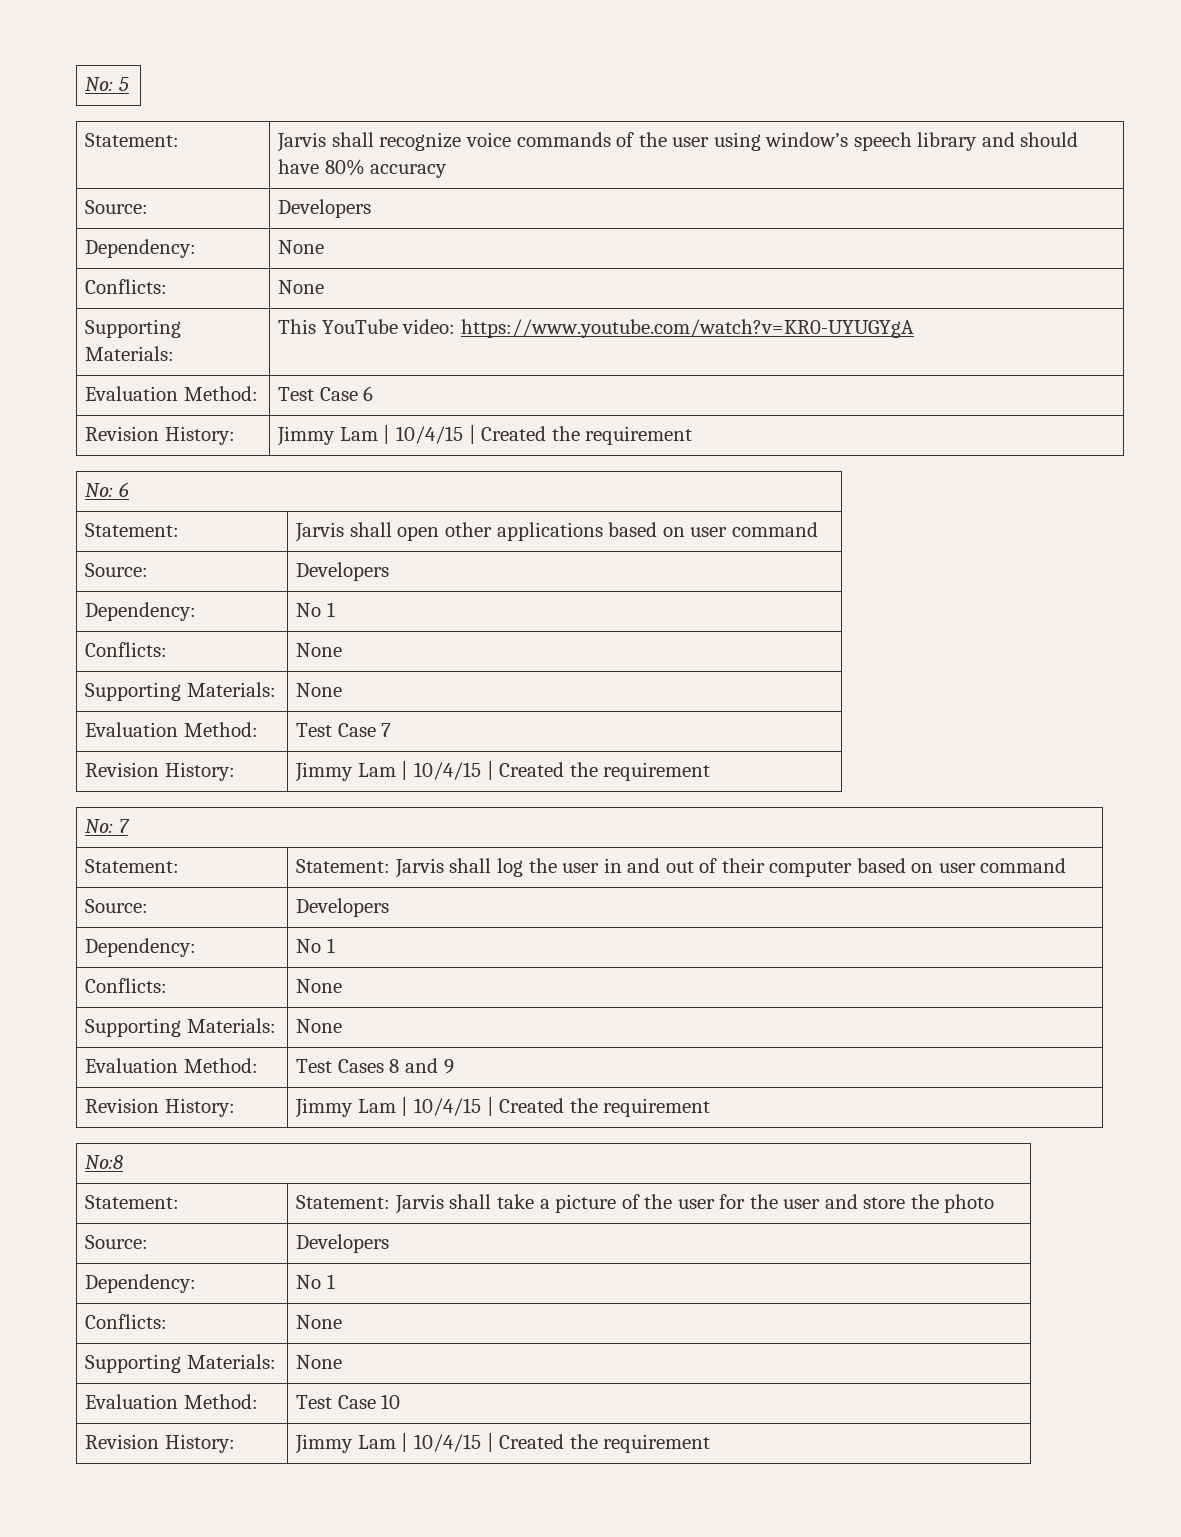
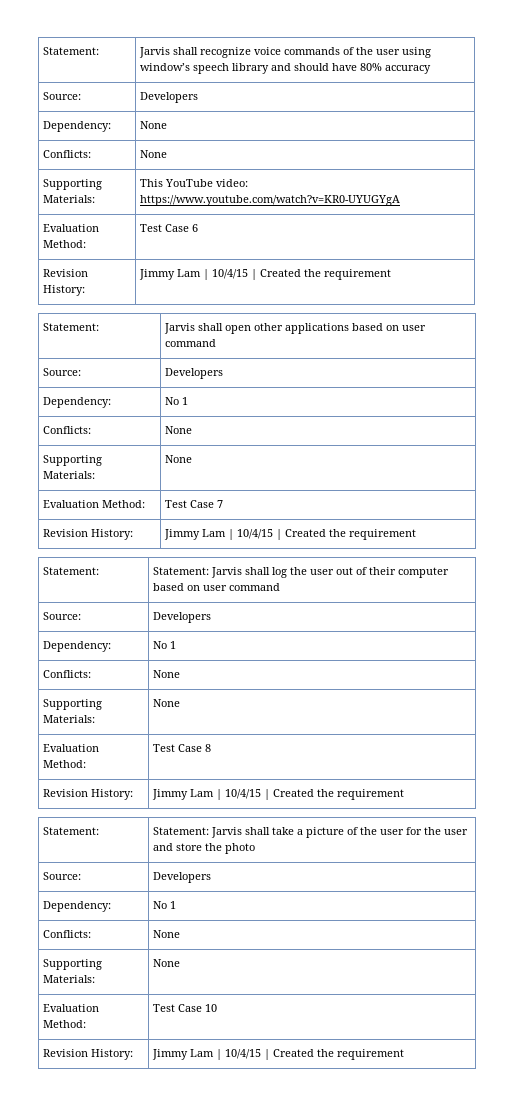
[85,77,129,91] No: 5 // -> (43, 51) none
[85,482,129,497] // No: 6 -> (392, 274) none
[85,819,130,833] // No: 7 -> (417, 534) none
[603,858,661,873] in and -> (335, 572) none
[337,1059,384,1073] Cases -> [178,744,203,752] Case
[404,1058,454,1074] and 9 -> (212, 748) none
[85,1155,124,1169] // No:8 -> (405, 794) none

